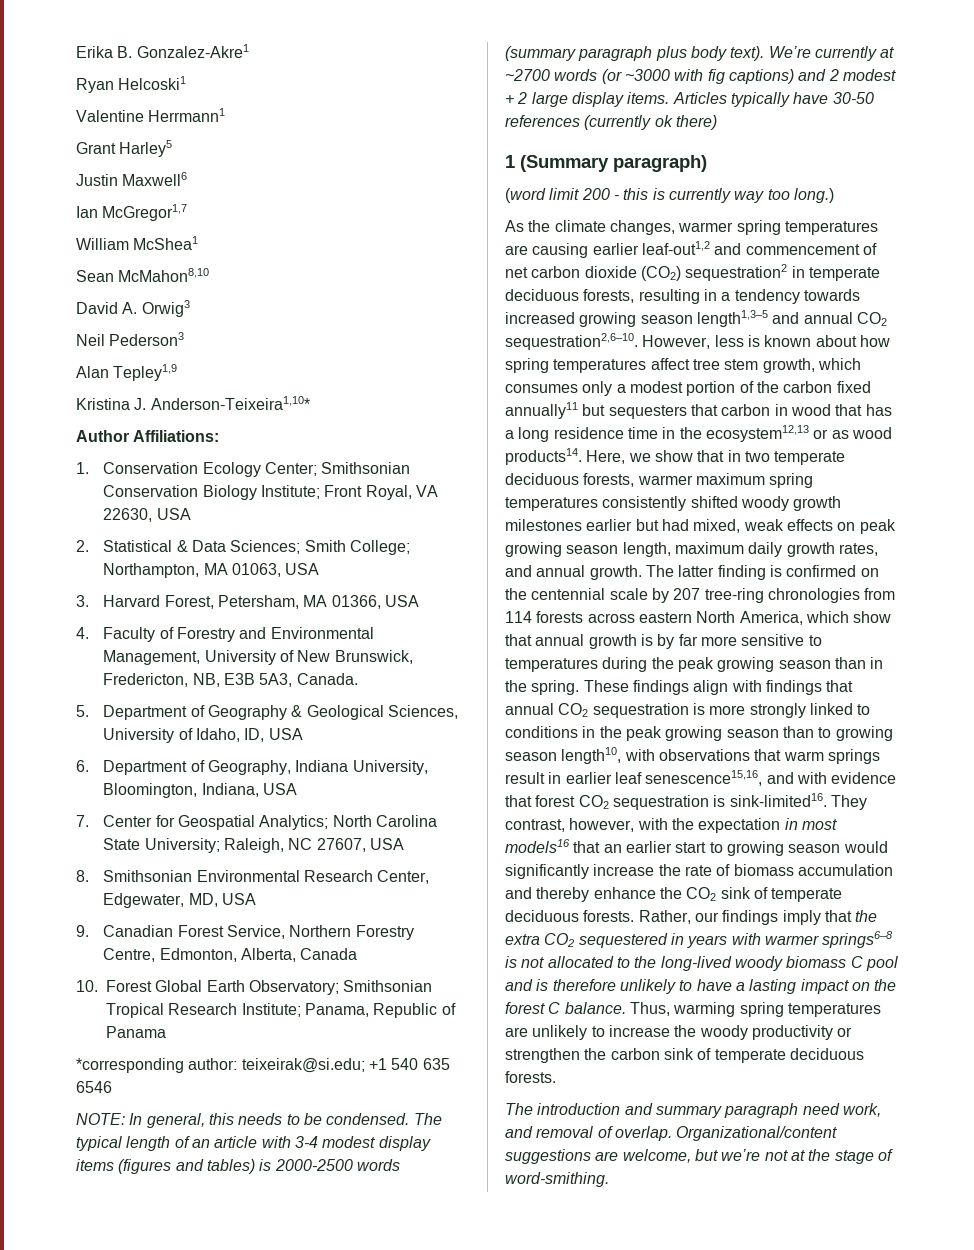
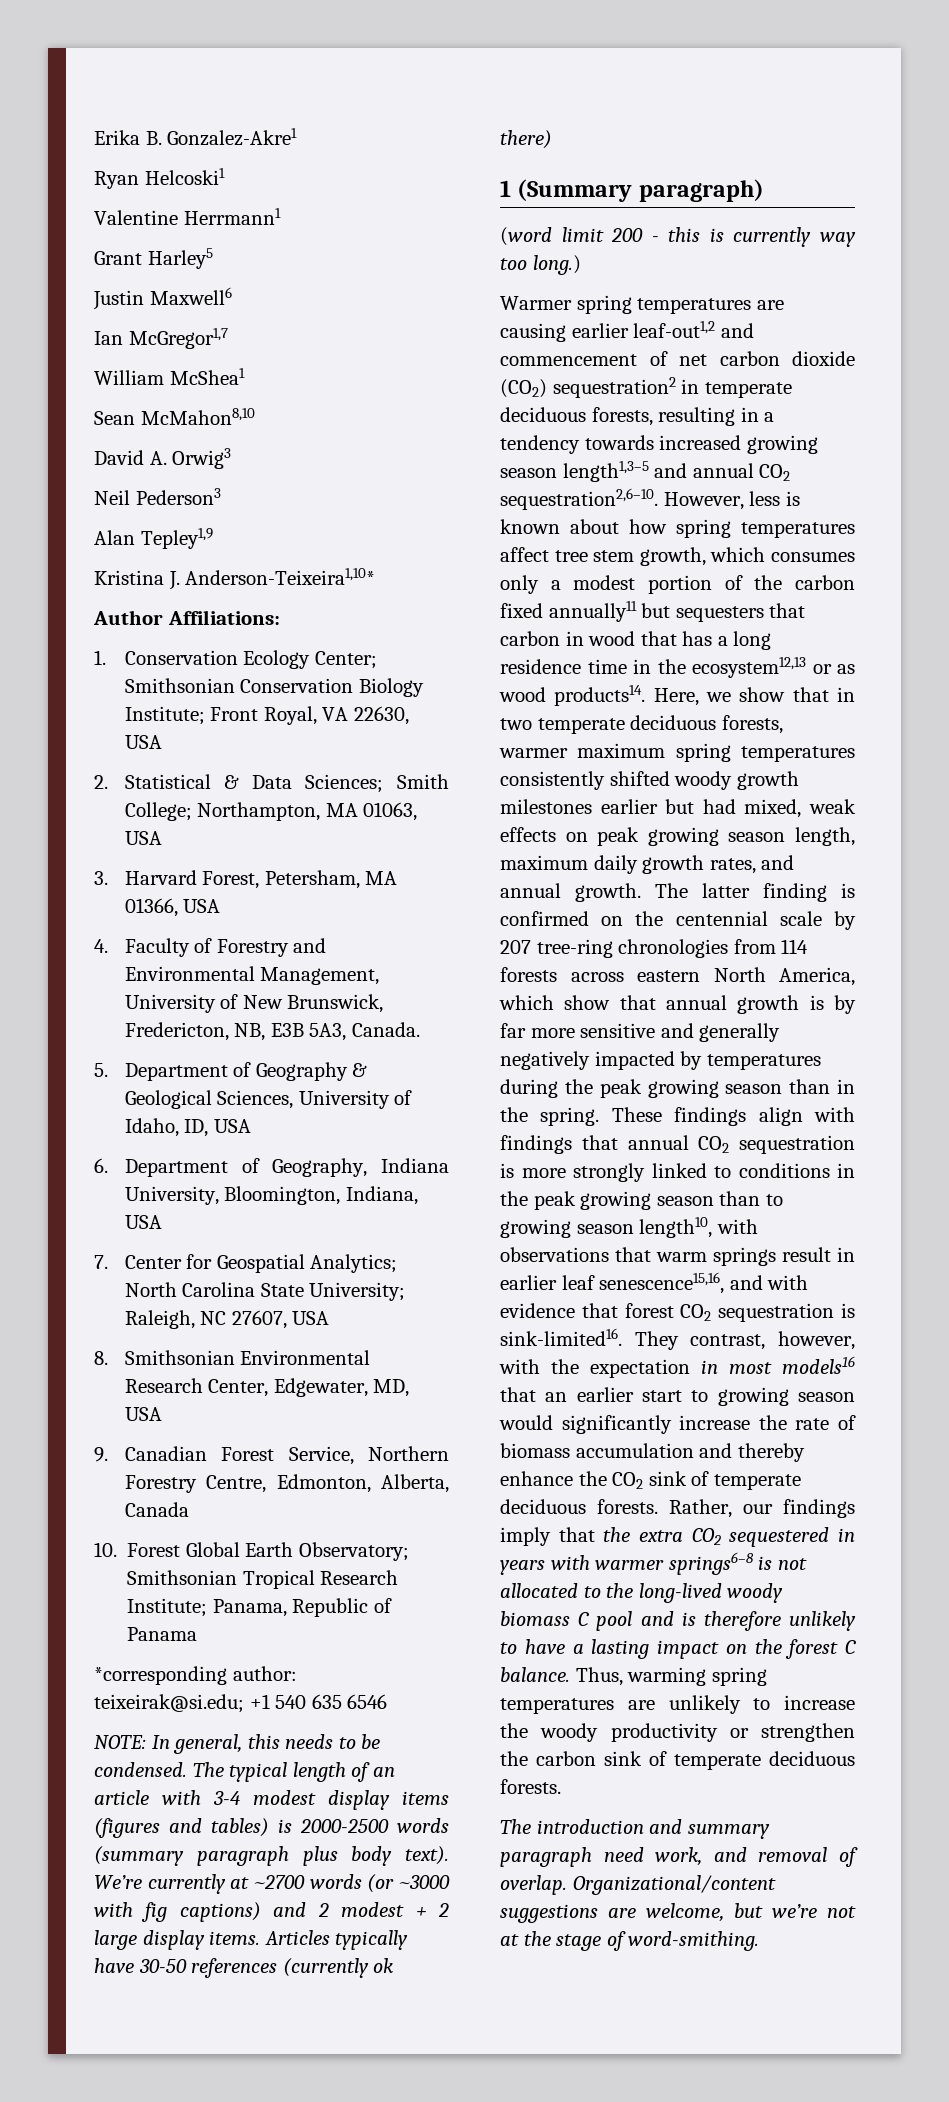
[505,220,734,235] As the climate changes, warmer -> [500,296,572,310] Warmer
[808,635,822,646] to -> [660,1023,781,1042] [500,1051,703,1070] and generally negatively impacted by

